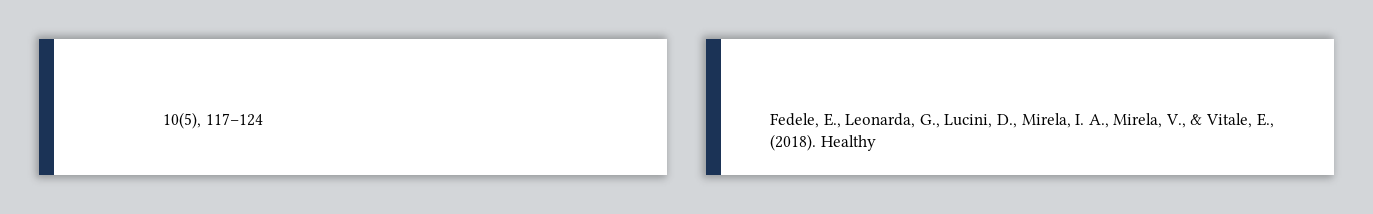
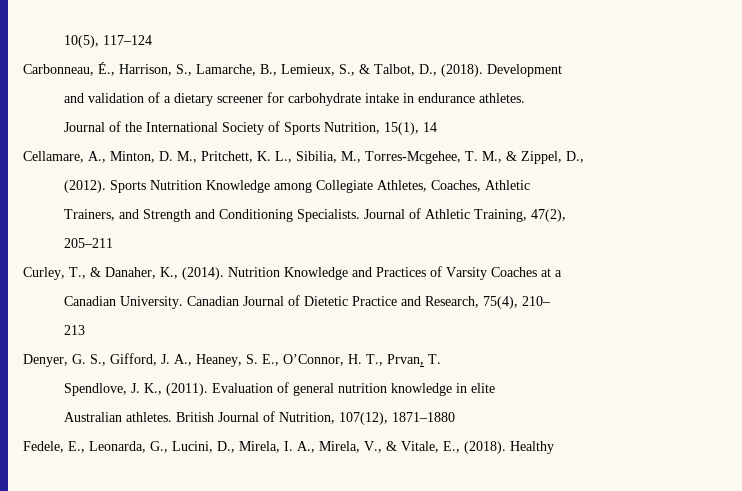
(263, 119) none -> [23,62,562,77] [63,92,525,106] [63,121,437,135] [23,151,584,164] [63,180,530,193] [63,208,566,222] [63,238,113,248] [23,266,562,280] [63,295,551,309] [63,325,85,335] [23,353,441,367] [63,382,495,396] [63,411,455,425] // Carbonneau, É., Harrison, S., Lamarche, B., Lemieux, S., & Talbot, D., (2018). Development // and validation of a dietary screener for carbohydrate intake in endurance athletes. // Journal of the International Society of Sports Nutrition, 15(1), 14 // Cellamare, A., Minton, D. M., Pritchett, K. L., Sibilia, M., Torres-Mcgehee, T. M., & Zippel, D., // (2012). Sports Nutrition Knowledge among Collegiate Athletes, Coaches, Athletic // Trainers, and Strength and Conditioning Specialists. Journal of Athletic Training, 47(2), // 205–211 // Curley, T., & Danaher, K., (2014). Nutrition Knowledge and Practices of Varsity Coaches at a // Canadian University. Canadian Journal of Dietetic Practice and Research, 75(4), 210– // 213 // Denyer, G. S., Gifford, J. A., Heaney, S. E., O’Connor, H. T., Prvan, T. // Spendlove, J. K., (2011). Evaluation of general nutrition knowledge in elite // Australian athletes. British Journal of Nutrition, 107(12), 1871–1880

